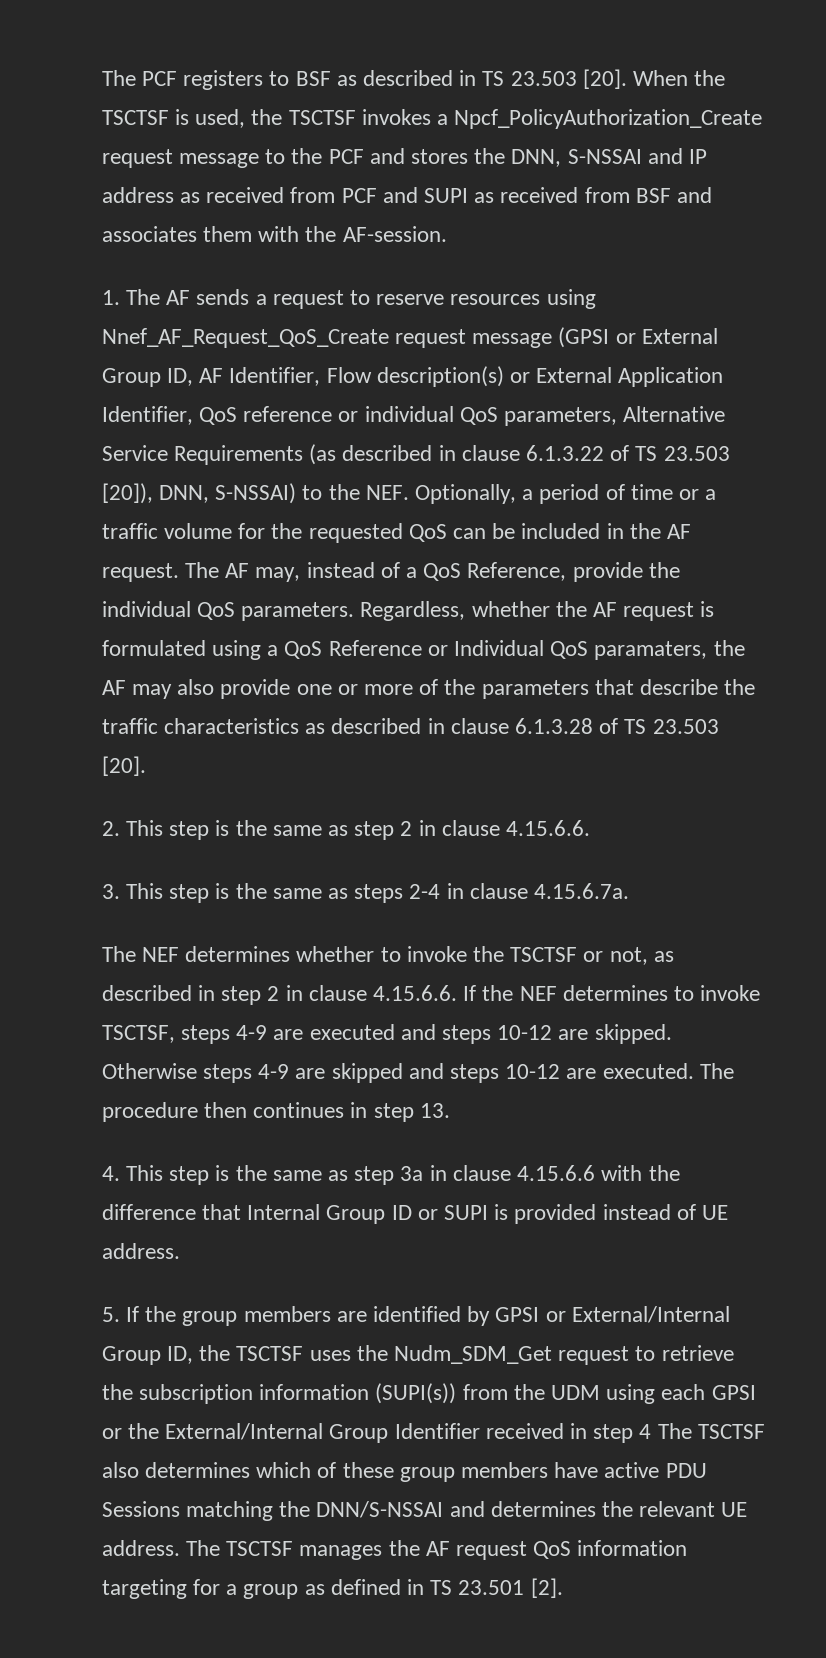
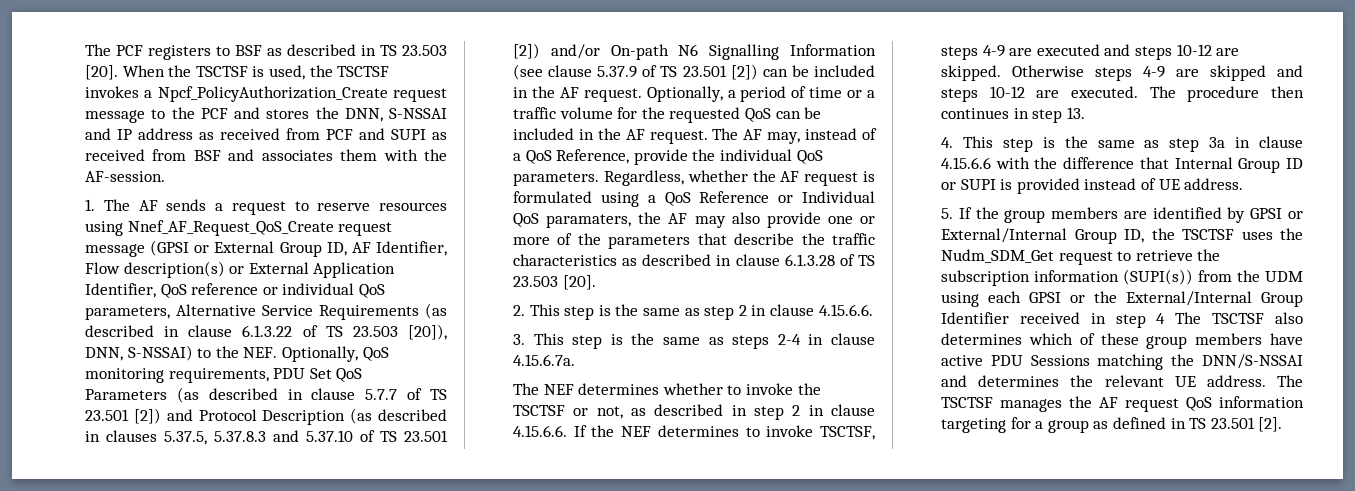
(517, 494) none -> [362,347,389,361] [85,368,363,383] [85,387,447,403] [85,408,447,425] [85,430,448,445] [513,43,876,60] [513,64,875,80] [513,86,723,102] QoS monitoring requirements, PDU Set QoS Parameters (as described in clause 5.7.7 of TS 23.501 [2]) and Protocol Description (as described in clauses 5.37.5, 5.37.8.3 and 5.37.10 of TS 23.501 [2]) and/or On-path N6 Signalling Information (see clause 5.37.9 of TS 23.501 [2]) can be included in the AF request. Optionally,

